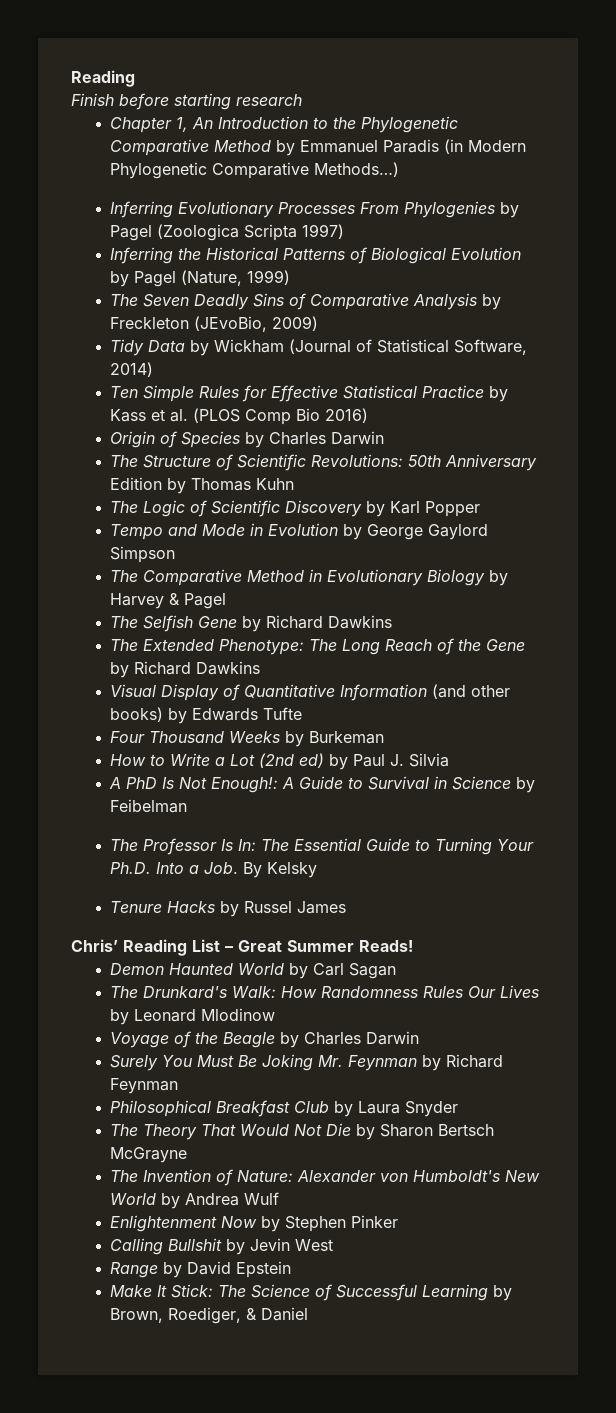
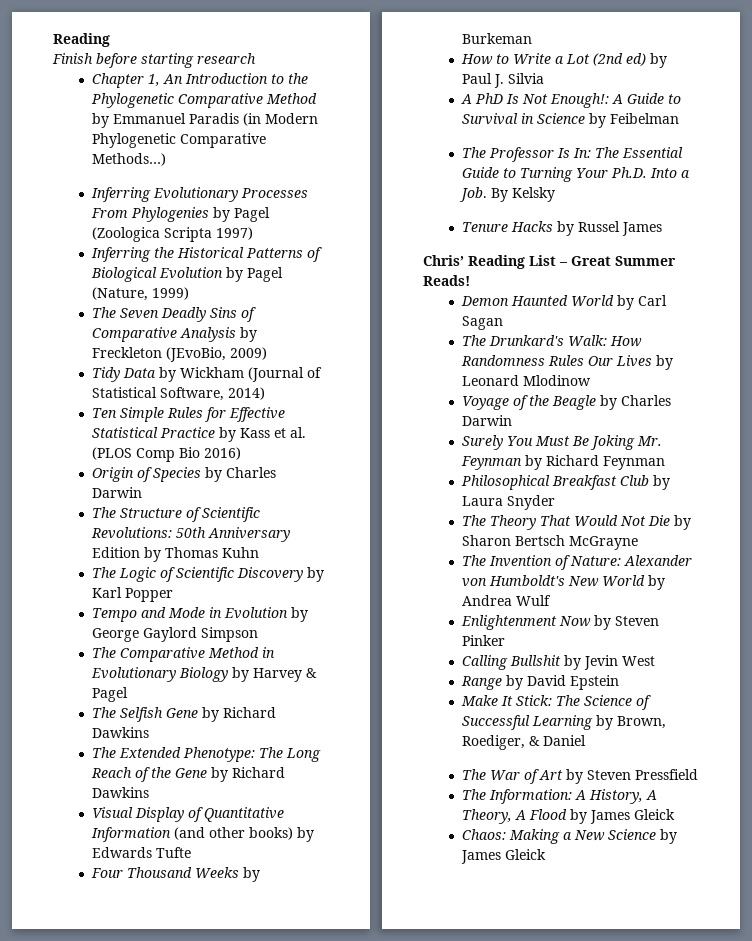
[285,1216,347,1232] Stephen -> [614,616,659,626] Steven
(309, 1314) none -> [461,769,698,784] [461,789,657,804] [461,809,675,824] [461,829,677,844] [460,849,546,864] // The War of Art by Steven Pressfield // The Information: A History, A Theory, A Flood by James Gleick // Chaos: Making a New Science by James Gleick

